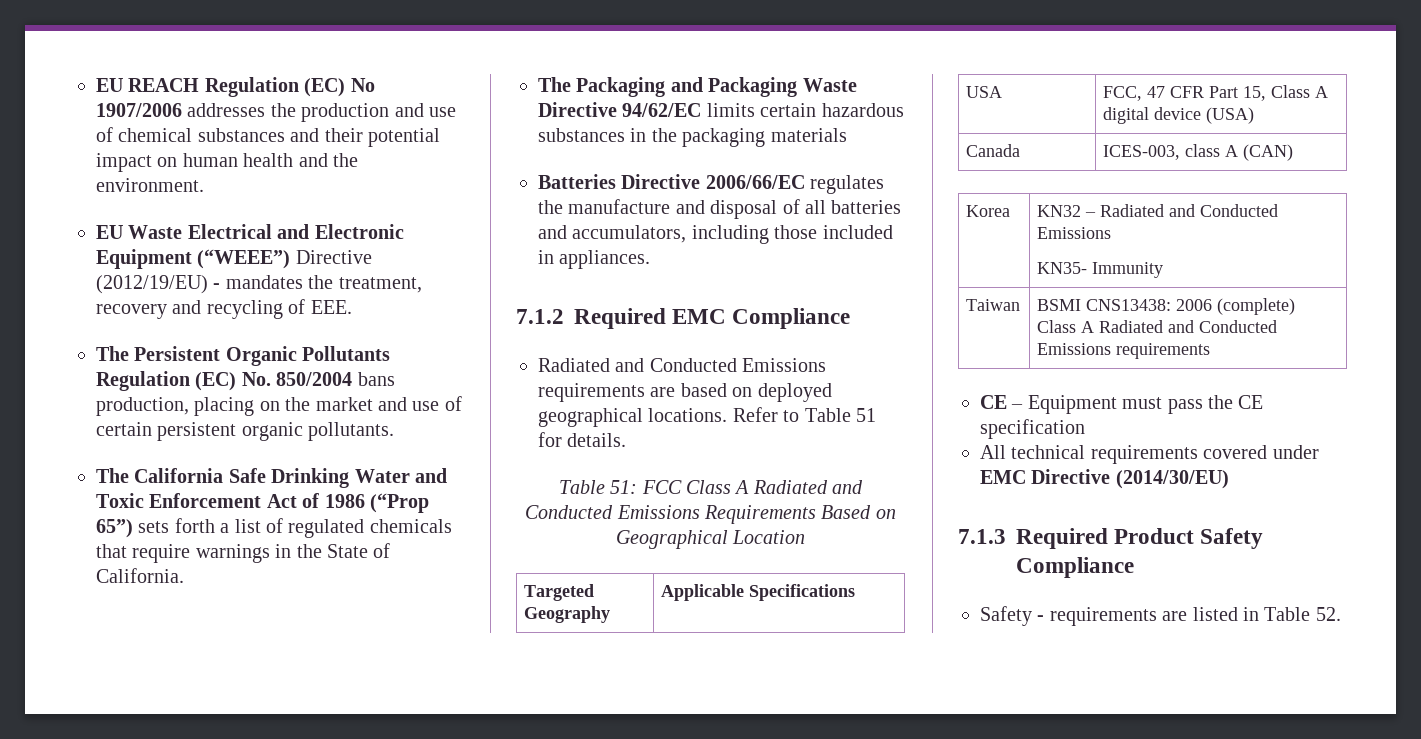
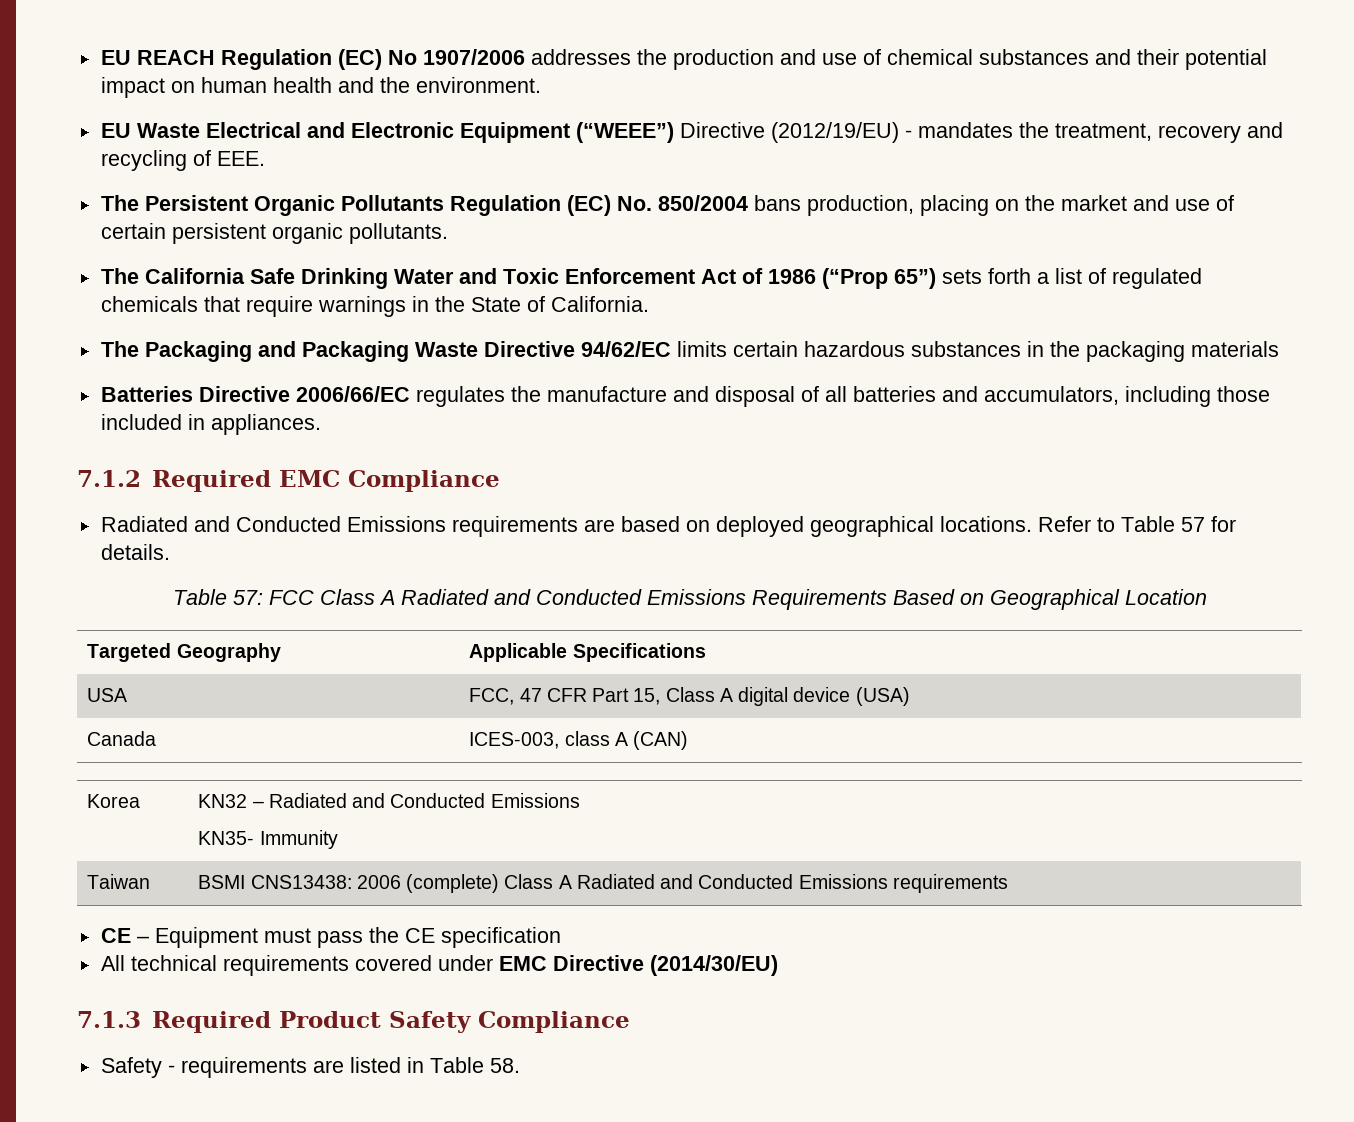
[856,408,876,422] 51 -> [1180,517,1205,532] 57
[610,480,638,494] 51: -> [232,590,263,605] 57:
[1315,607,1341,621] 52. -> [489,1058,520,1073] 58.

